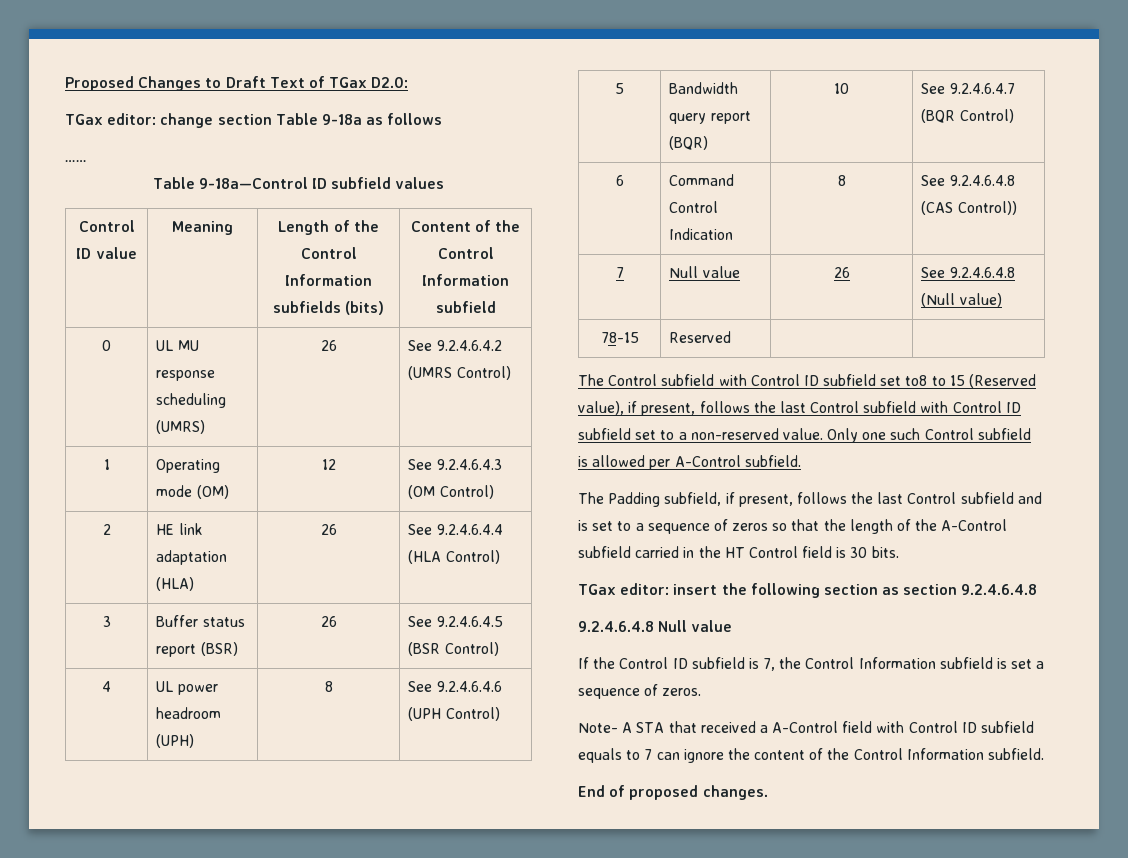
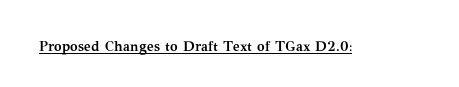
[65,113,443,128] [65,160,87,162] [152,177,445,189] [78,220,135,232] [76,247,137,259] [172,221,233,235] [278,220,379,235] [300,247,357,259] [285,274,372,286] [272,301,385,315] [410,220,521,232] [437,247,494,259] [422,274,509,286] [435,301,496,313] [102,340,111,351] [156,340,199,351] [156,370,216,381] [156,393,227,408] [156,420,206,434] [320,340,337,351] [408,340,502,351] [408,366,511,380] [103,459,110,470] [156,459,221,473] [156,485,229,499] [321,459,336,470] [408,459,502,470] [408,485,494,499] [102,524,111,535] [156,523,203,535] [156,550,228,565] [156,577,195,591] [320,524,337,535] [408,524,503,535] [408,550,500,564] [102,616,111,627] [156,615,245,627] [156,642,238,657] [320,616,337,627] [408,616,503,627] [408,642,499,656] [102,681,111,692] [156,681,218,695] [156,707,222,719] [156,734,195,748] [324,681,333,692] [408,681,502,692] [408,707,500,721] [615,83,624,94] [669,82,739,94] [669,111,751,124] [669,136,709,150] [834,83,849,94] [921,83,1015,94] [921,109,1014,123] [615,175,624,186] [669,174,735,186] [669,201,719,213] [669,228,734,240] [837,175,846,186] [921,175,1015,186] [921,201,1017,215] [615,267,624,278] [669,266,740,278] [833,267,850,278] [921,267,1015,278] [921,293,1002,307] [600,332,639,343] [669,331,732,343] [578,374,1037,388] [578,401,1021,416] [578,428,1031,443] [578,455,801,470] [578,492,1042,507] [578,519,1008,534] [578,546,899,558] [578,583,1038,598] [578,620,733,632] [578,657,1045,671] [578,684,702,699] [578,721,1035,733] [578,748,1045,763] [578,785,768,800] // TGax editor: change section Table 9-18a as follows // …… // Table 9-18a—Control ID subfield values // Control ID value | Meaning | Length of the Control Information subfields (bits) | Content of the Control Information subfield // 0 | UL MU response scheduling (UMRS) | 26 | See 9.2.4.6.4.2 (UMRS Control) // 1 | Operating mode (OM) | 12 | See 9.2.4.6.4.3 (OM Control) // 2 | HE link adaptation (HLA) | 26 | See 9.2.4.6.4.4 (HLA Control) // 3 | Buffer status report (BSR) | 26 | See 9.2.4.6.4.5 (BSR Control) // 4 | UL power headroom (UPH) | 8 | See 9.2.4.6.4.6 (UPH Control) // 5 | Bandwidth query report (BQR) | 10 | See 9.2.4.6.4.7 (BQR Control) // 6 | Command Control Indication | 8 | See 9.2.4.6.4.8 (CAS Control)) // 7 | Null value | 26 | See 9.2.4.6.4.8 (Null value) // 78-15 | Reserved | | // The Control subfield with Control ID subfield set to8 to 15 (Reserved value), if present, follows the last Control subfield with Control ID subfield set to a non-reserved value. Only one such Control subfield is allowed per A-Control subfield. // The Padding subfield, if present, follows the last Control subfield and is set to a sequence of zeros so that the length of the A-Control subfield carried in the HT Control field is 30 bits. // TGax editor: insert the following section as section 9.2.4.6.4.8 // 9.2.4.6.4.8 Null value // If the Control ID subfield is 7, the Control Information subfield is set a sequence of zeros. // Note- A STA that received a A-Control field with Control ID subfield equals to 7 can ignore the content of the Control Information subfield. // End of proposed changes. -> (352, 46) none

